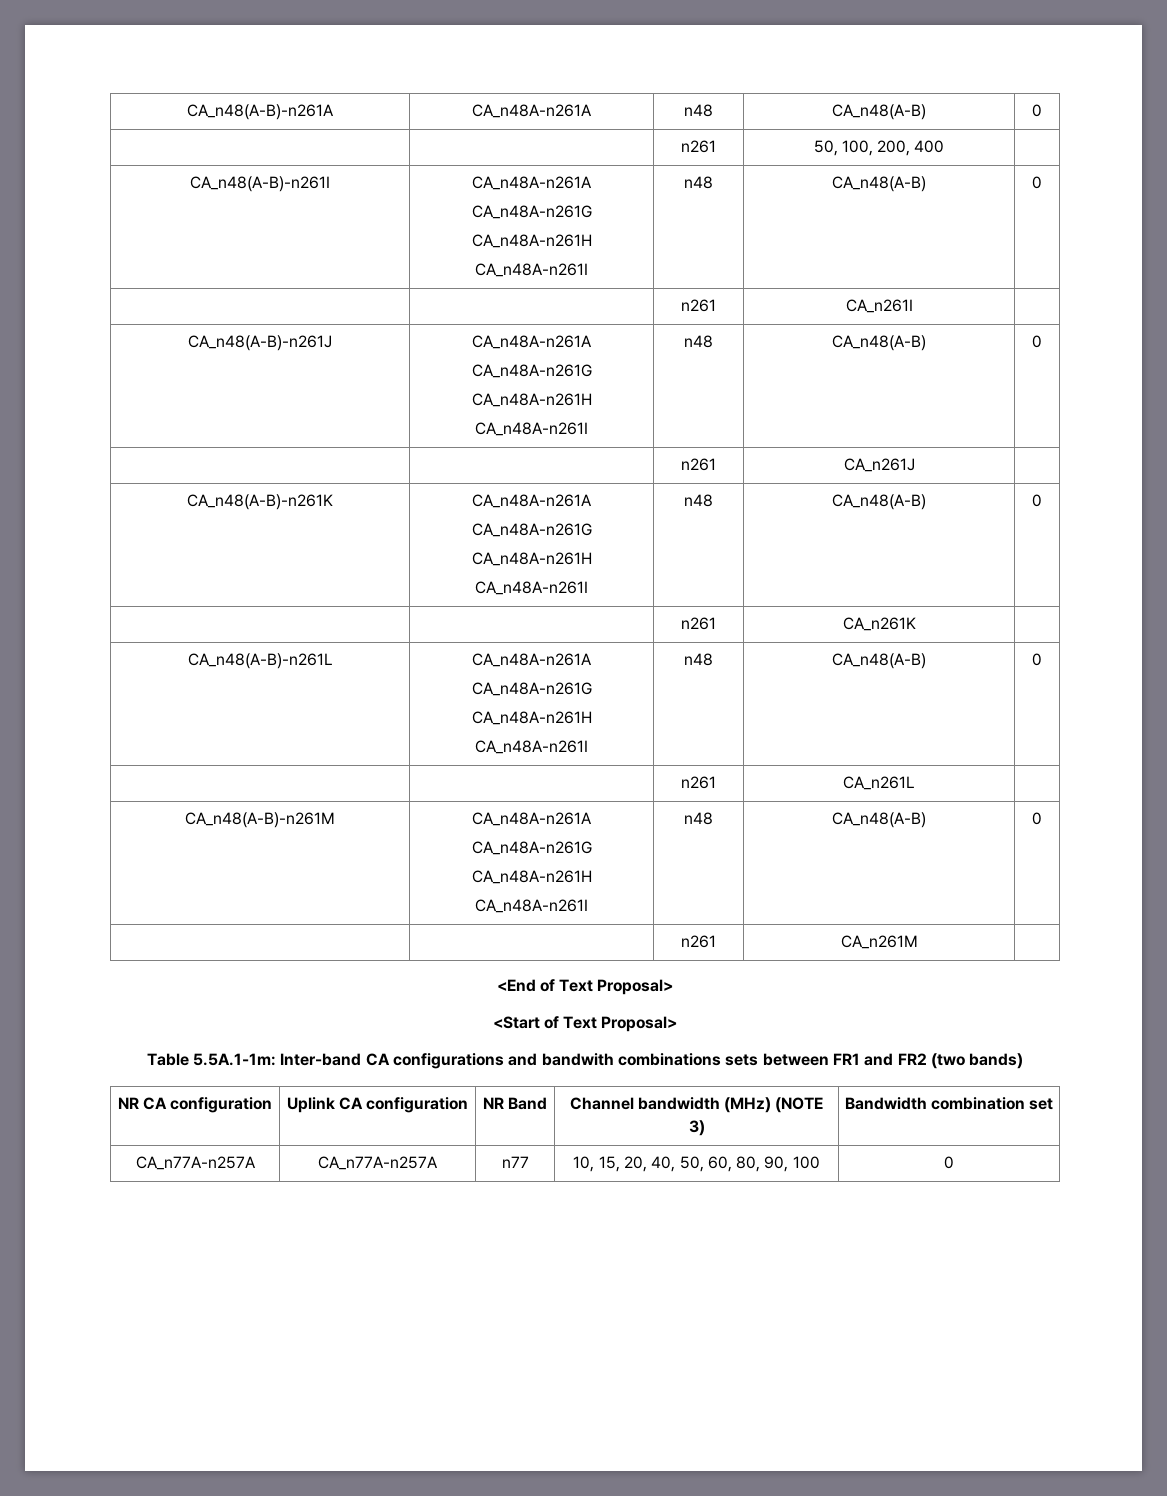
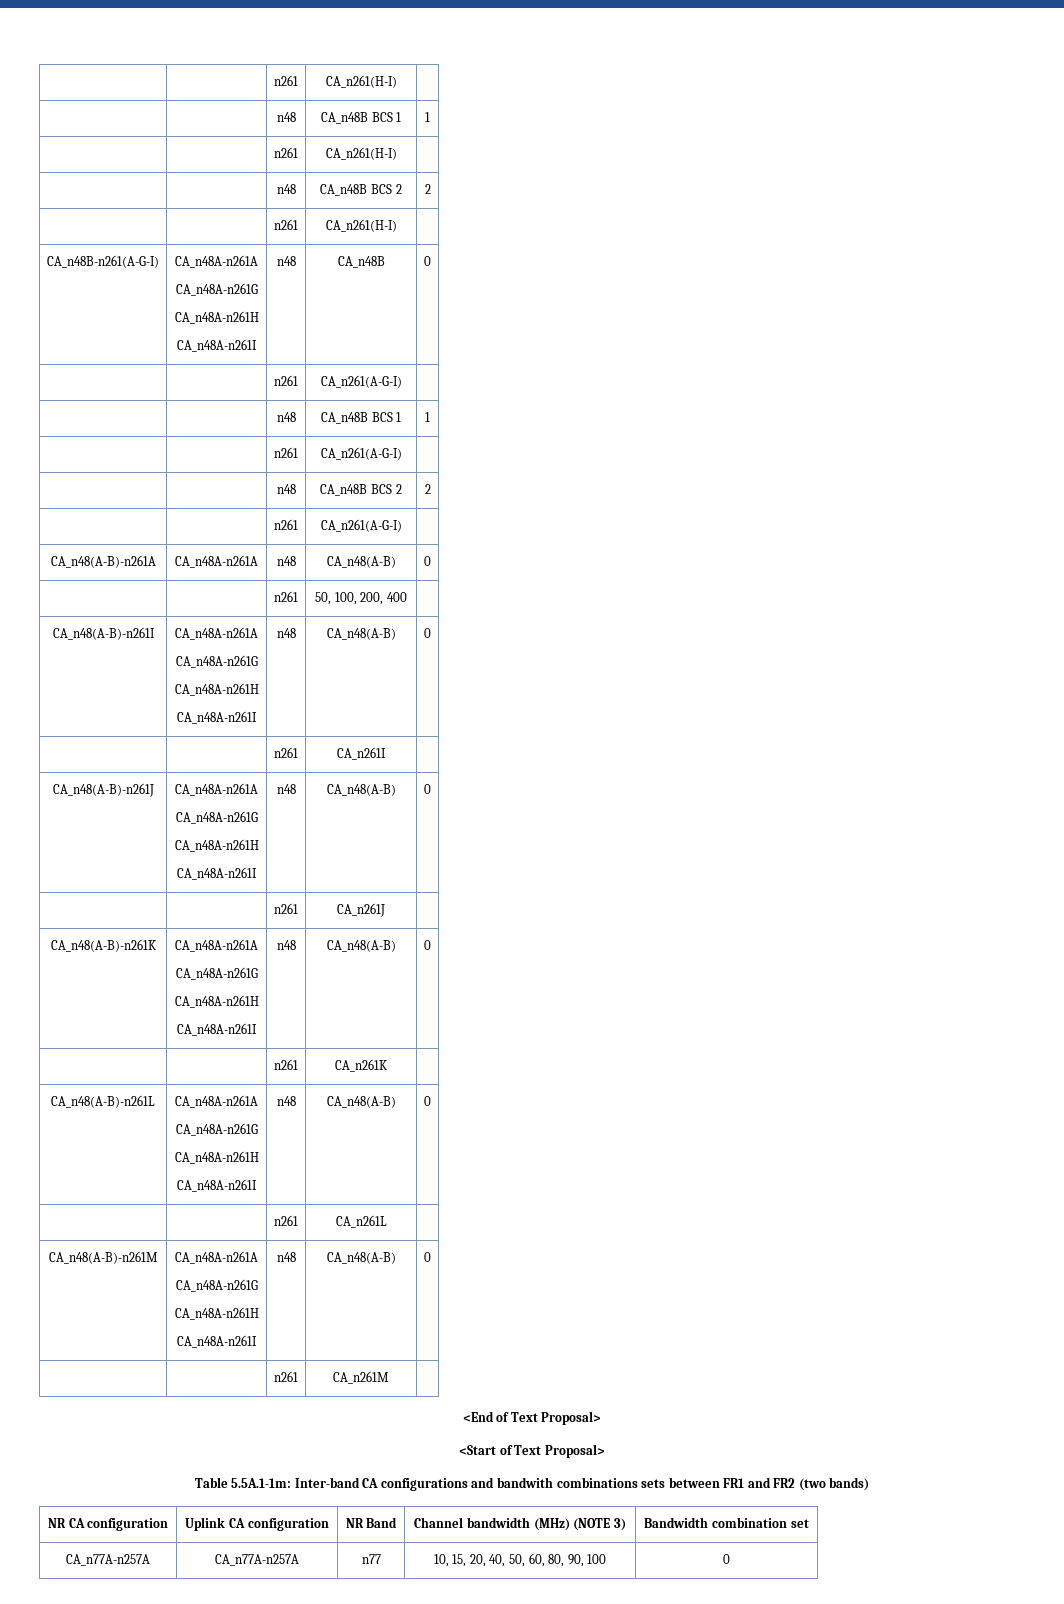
(187, 112) none -> [274,75,298,86] [325,75,397,88] [276,112,296,122] [320,112,402,124] [425,112,430,122] [274,147,298,158] [325,147,397,160] [276,184,296,194] [320,184,402,196] [424,184,431,194] [274,219,298,230] [325,219,397,232] [47,255,159,268] [175,255,258,268] [175,283,258,296] [174,311,259,324] [177,339,257,352] [276,256,296,266] [337,256,385,268] [424,256,431,266] [274,375,298,386] [320,375,402,388] [276,412,296,422] [320,412,402,424] [425,412,430,422] [274,447,298,458] [320,447,402,460] [276,484,296,494] [320,484,402,496] [424,484,431,494] [274,519,298,530] [320,519,402,532] | | n261 | CA_n261(H-I) | // | | n48 | CA_n48B BCS 1 | 1 // | | n261 | CA_n261(H-I) | // | | n48 | CA_n48B BCS 2 | 2 // | | n261 | CA_n261(H-I) | // CA_n48B-n261(A-G-I) | CA_n48A-n261A // CA_n48A-n261G // CA_n48A-n261H // CA_n48A-n261I | n48 | CA_n48B | 0 // | | n261 | CA_n261(A-G-I) | // | | n48 | CA_n48B BCS 1 | 1 // | | n261 | CA_n261(A-G-I) | // | | n48 | CA_n48B BCS 2 | 2 // | | n261 | CA_n261(A-G-I) | //

